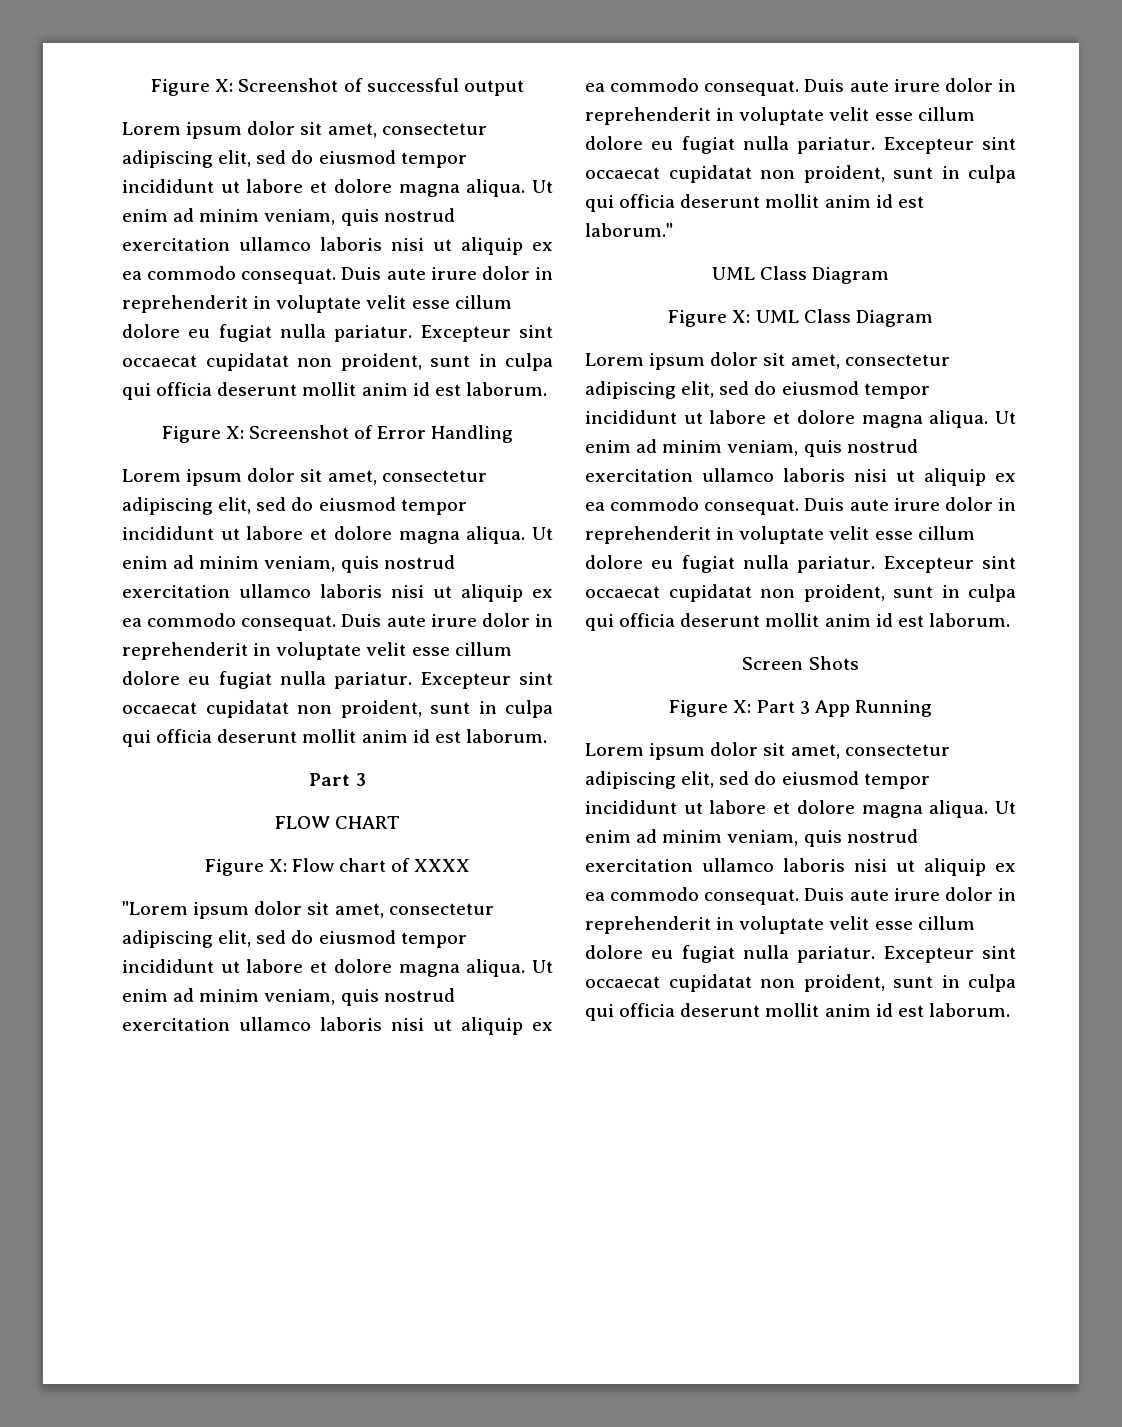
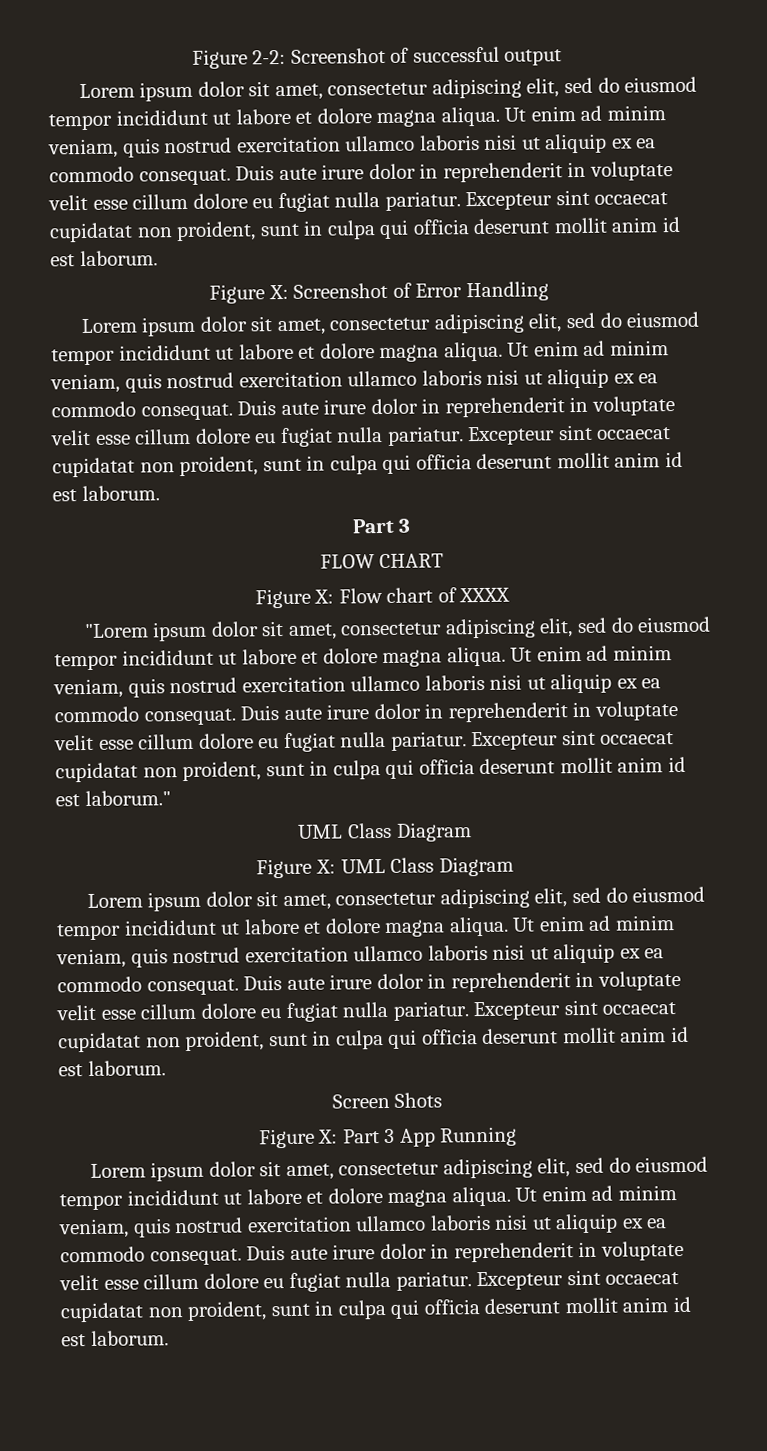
[151,79,234,96] Figure X: -> [191,49,287,69] Figure 2-2:

